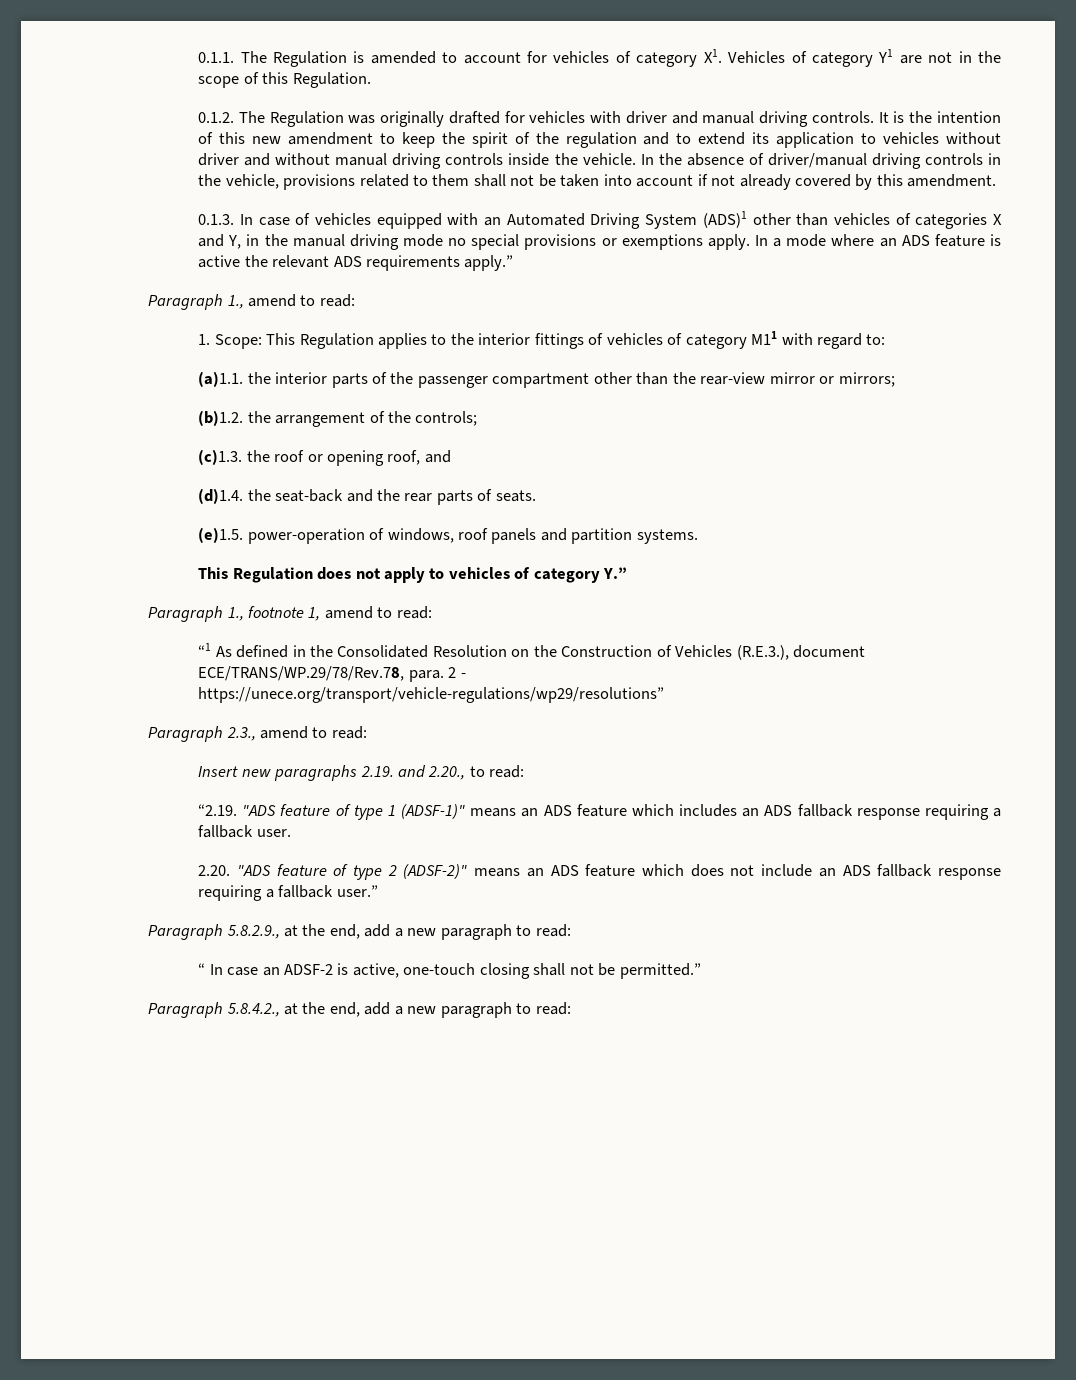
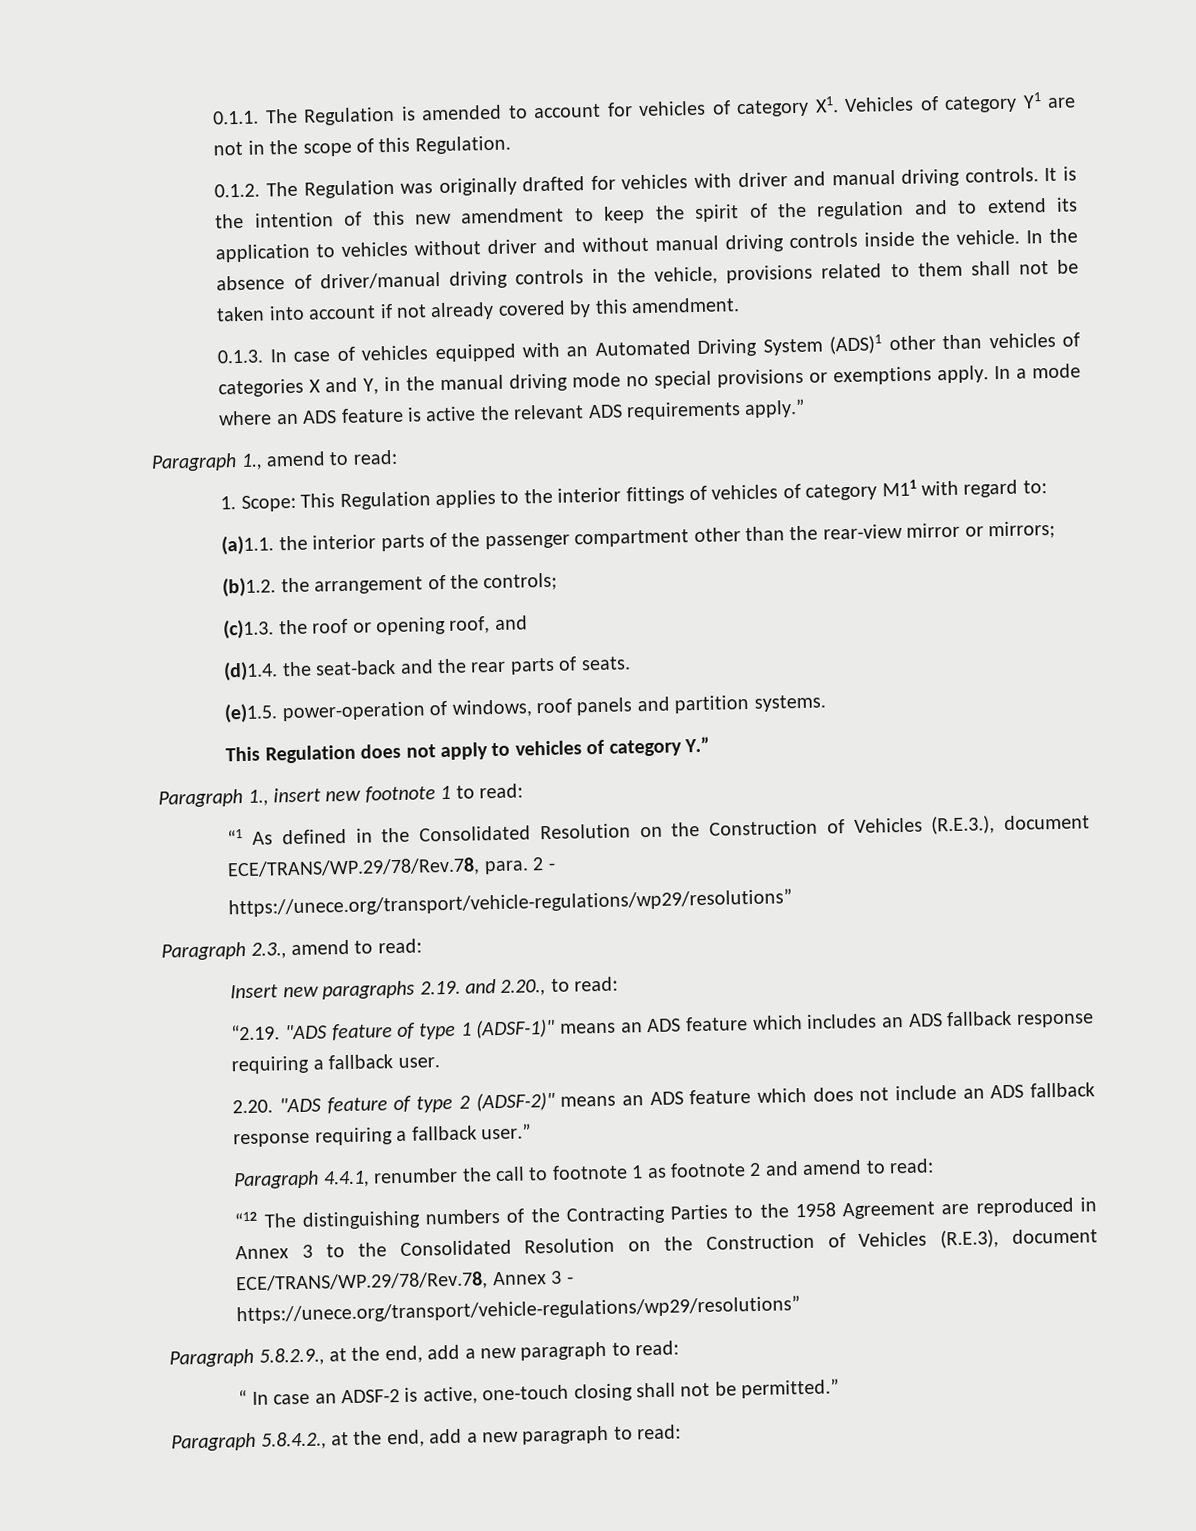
[247,606,373,621] footnote 1, amend -> [272,785,452,803] insert new footnote 1
(378, 891) none -> [233,1158,934,1190] [234,1197,1098,1230] [235,1228,1098,1260] [236,1270,574,1294] [236,1295,801,1325] // Paragraph 4.4.1, renumber the call to footnote 1 as footnote 2 and amend to read: // “12 The distinguishing numbers of the Contracting Parties to the 1958 Agreement are reproduced in Annex 3 to the Consolidated Resolution on the Construction of Vehicles (R.E.3), document ECE/TRANS/WP.29/78/Rev.78, Annex 3 - https://unece.org/transport/vehicle-regulations/wp29/resolutions”

